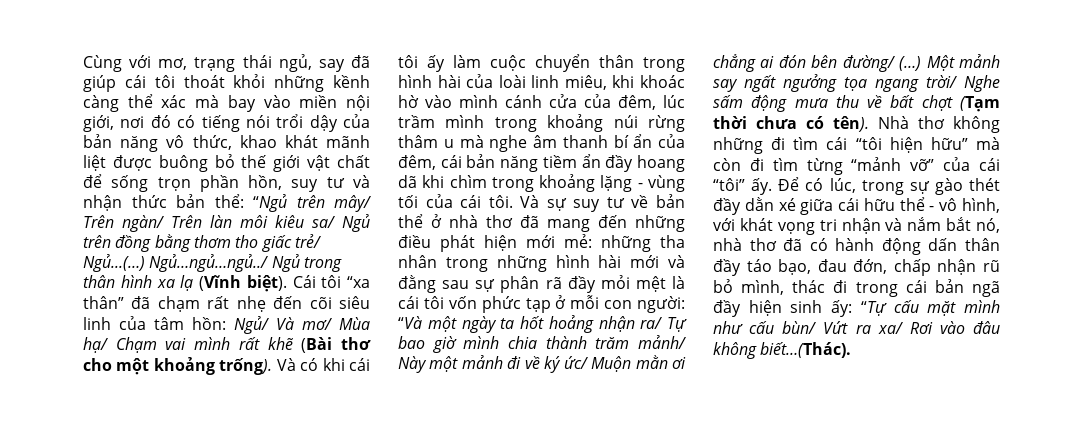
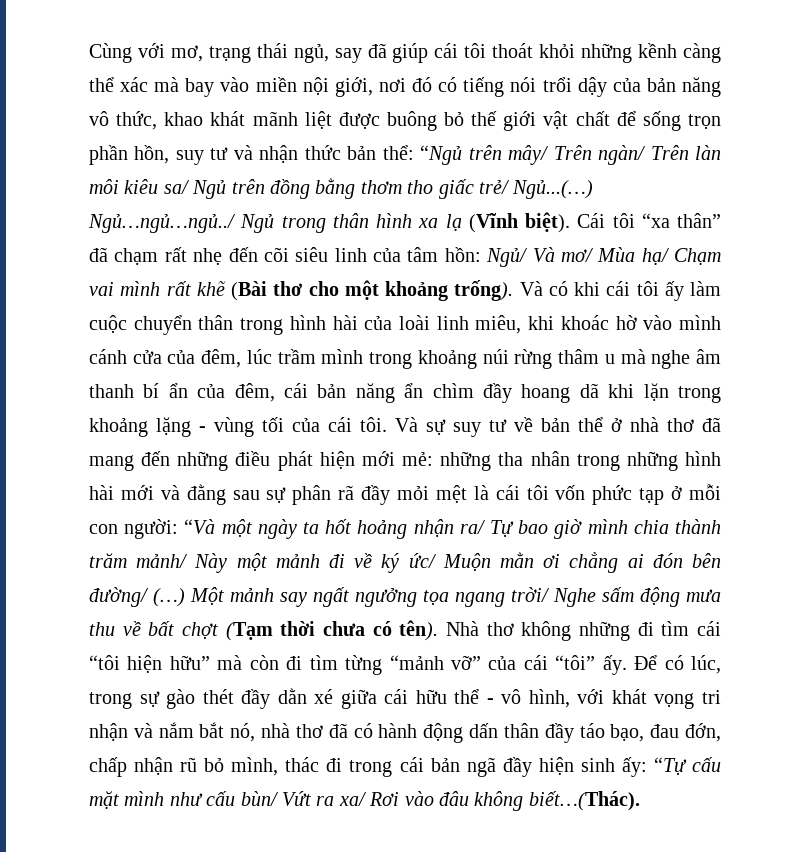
[542,154,601,168] tiềm ẩn -> [404,383,474,398] ẩn chìm
[449,175,487,188] chìm -> [643,383,669,401] lặn

